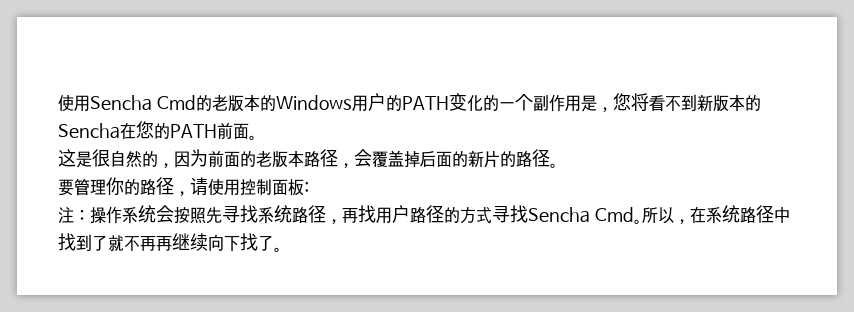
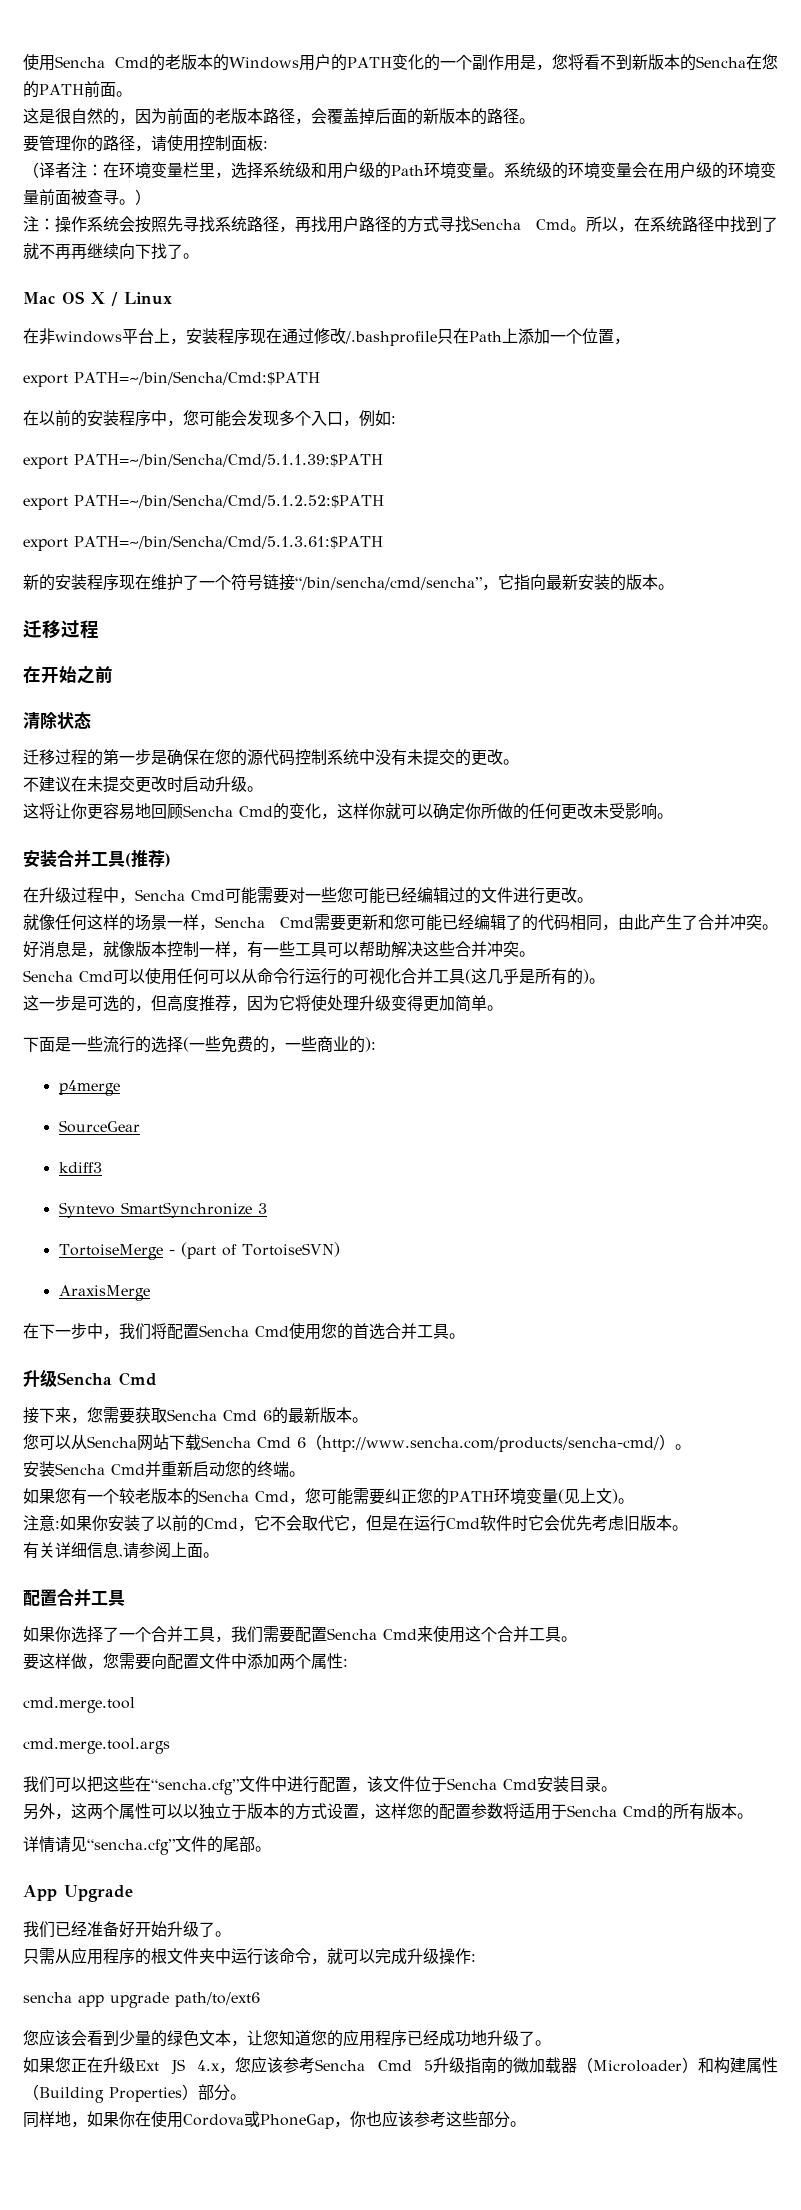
[484,150,500,168] 片 -> [439,108,471,124] 版本
(309, 187) none -> [23,162,776,179] [23,189,151,206] // （译者注：在环境变量栏里，选择系统级和用户级的Path环境变量。系统级的环境变量会在用户级的环境变量前面被查寻。）
(282, 249) none -> [23,291,172,306] [23,328,630,346] [23,371,320,387] [23,410,396,427] [23,453,383,469] [23,494,384,510] [23,535,383,551] [23,574,674,591] [23,620,99,639] [23,666,113,684] [23,711,91,729] [23,749,519,766] [23,776,263,793] [23,803,673,820] [23,849,171,868] [23,887,593,904] [23,914,778,931] [23,941,535,958] [23,968,605,985] [23,995,503,1012] [23,1036,376,1053] [58,1080,120,1096] [58,1120,140,1133] [58,1162,102,1173] [58,1202,267,1218] [58,1242,340,1260] [58,1285,150,1301] [23,1323,465,1340] [23,1369,157,1388] [23,1407,368,1424] [23,1434,691,1452] [23,1461,305,1478] [23,1488,634,1505] [23,1515,688,1532] [23,1542,219,1559] [23,1588,125,1607] [23,1626,577,1643] [23,1653,348,1670] [23,1697,135,1713] [23,1738,170,1754] [23,1776,617,1795] [23,1803,753,1820] [23,1836,271,1855] [23,1885,133,1902] [23,1921,231,1938] [23,1947,476,1965] [23,1992,260,2008] [23,2029,551,2047] [23,2056,778,2075] [23,2084,246,2103] [23,2110,526,2129] // Mac OS X / Linux // 在非windows平台上，安装程序现在通过修改/.bashprofile只在Path上添加一个位置， // export PATH=~/bin/Sencha/Cmd:$PATH // 在以前的安装程序中，您可能会发现多个入口，例如: // export PATH=~/bin/Sencha/Cmd/5.1.1.39:$PATH // export PATH=~/bin/Sencha/Cmd/5.1.2.52:$PATH // export PATH=~/bin/Sencha/Cmd/5.1.3.61:$PATH // 新的安装程序现在维护了一个符号链接“/bin/sencha/cmd/sencha”，它指向最新安装的版本。 // 迁移过程 // 在开始之前 // 清除状态 // 迁移过程的第一步是确保在您的源代码控制系统中没有未提交的更改。 // 不建议在未提交更改时启动升级。 // 这将让你更容易地回顾Sencha Cmd的变化，这样你就可以确定你所做的任何更改未受影响。 // 安装合并工具(推荐) // 在升级过程中，Sencha Cmd可能需要对一些您可能已经编辑过的文件进行更改。 // 就像任何这样的场景一样，Sencha Cmd需要更新和您可能已经编辑了的代码相同，由此产生了合并冲突。好消息是，就像版本控制一样，有一些工具可以帮助解决这些合并冲突。 // Sencha Cmd可以使用任何可以从命令行运行的可视化合并工具(这几乎是所有的)。 // 这一步是可选的，但高度推荐，因为它将使处理升级变得更加简单。 // 下面是一些流行的选择(一些免费的，一些商业的): // p4merge // SourceGear // kdiff3 // Syntevo SmartSynchronize 3 // TortoiseMerge - (part of TortoiseSVN) // AraxisMerge // 在下一步中，我们将配置Sencha Cmd使用您的首选合并工具。 // 升级Sencha Cmd // 接下来，您需要获取Sencha Cmd 6的最新版本。 // 您可以从Sencha网站下载Sencha Cmd 6（http://www.sencha.com/products/sencha-cmd/）。 // 安装Sencha Cmd并重新启动您的终端。 // 如果您有一个较老版本的Sencha Cmd，您可能需要纠正您的PATH环境变量(见上文)。 // 注意:如果你安装了以前的Cmd，它不会取代它，但是在运行Cmd软件时它会优先考虑旧版本。 // 有关详细信息,请参阅上面。 // 配置合并工具 // 如果你选择了一个合并工具，我们需要配置Sencha Cmd来使用这个合并工具。 // 要这样做，您需要向配置文件中添加两个属性: // cmd.merge.tool // cmd.merge.tool.args // 我们可以把这些在“sencha.cfg”文件中进行配置，该文件位于Sencha Cmd安装目录。 // 另外，这两个属性可以以独立于版本的方式设置，这样您的配置参数将适用于Sencha Cmd的所有版本。 // 详情请见“sencha.cfg”文件的尾部。 // App Upgrade // 我们已经准备好开始升级了。 // 只需从应用程序的根文件夹中运行该命令，就可以完成升级操作: // sencha app upgrade path/to/ext6 // 您应该会看到少量的绿色文本，让您知道您的应用程序已经成功地升级了。 // 如果您正在升级Ext JS 4.x，您应该参考Sencha Cmd 5升级指南的微加载器（Microloader）和构建属性（Building Properties）部分。 // 同样地，如果你在使用Cordova或PhoneGap，你也应该参考这些部分。

